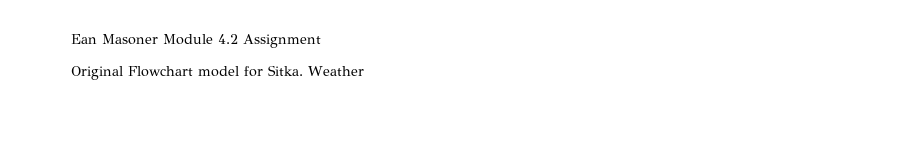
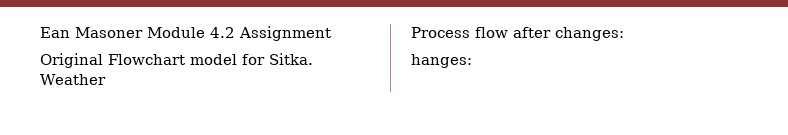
(364, 71) none -> [411,27,624,41] [411,54,472,68] // Process flow after changes: // hanges:

